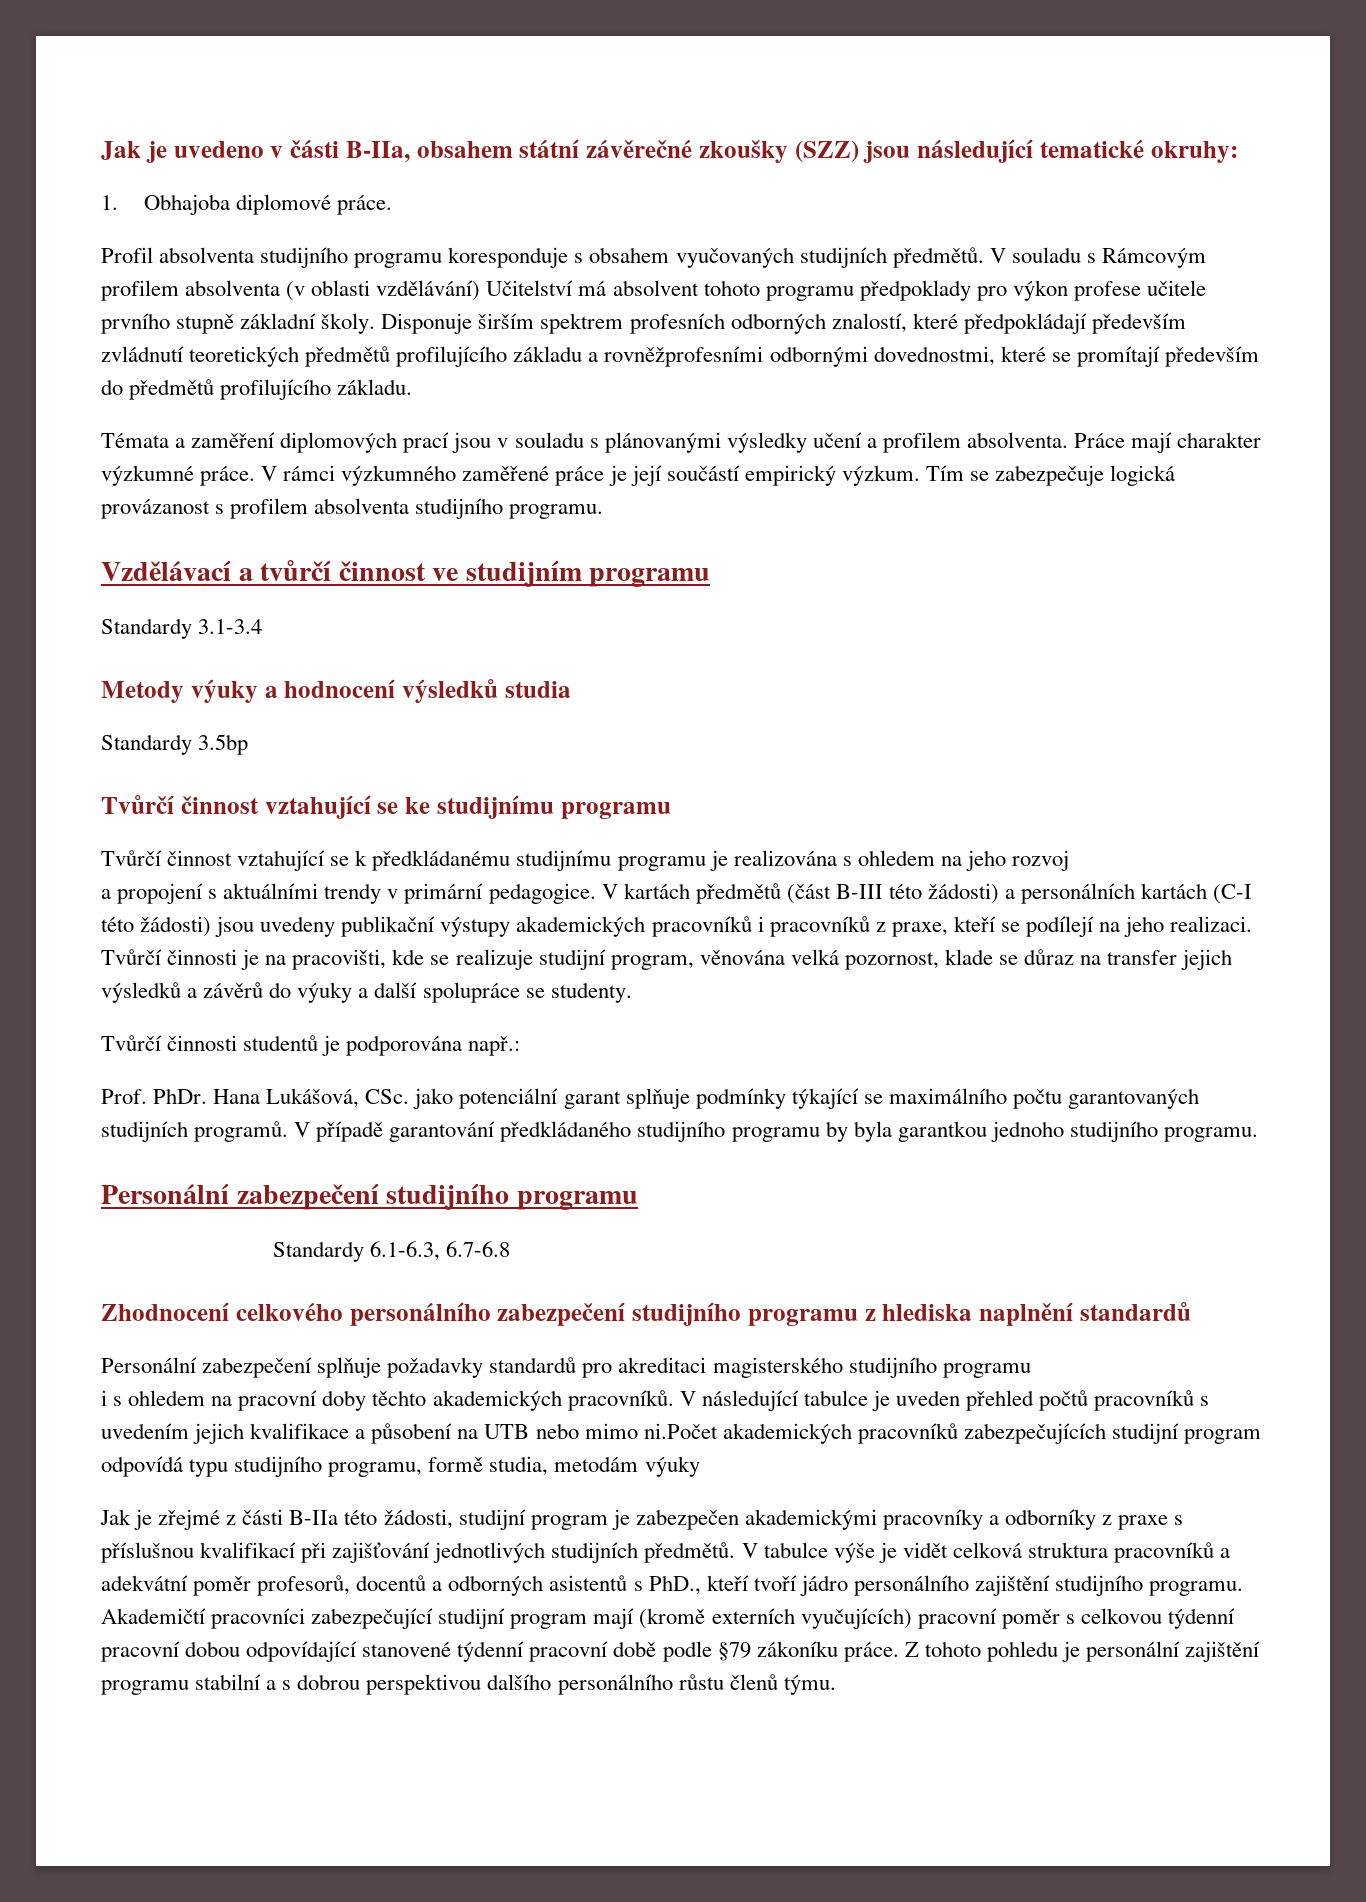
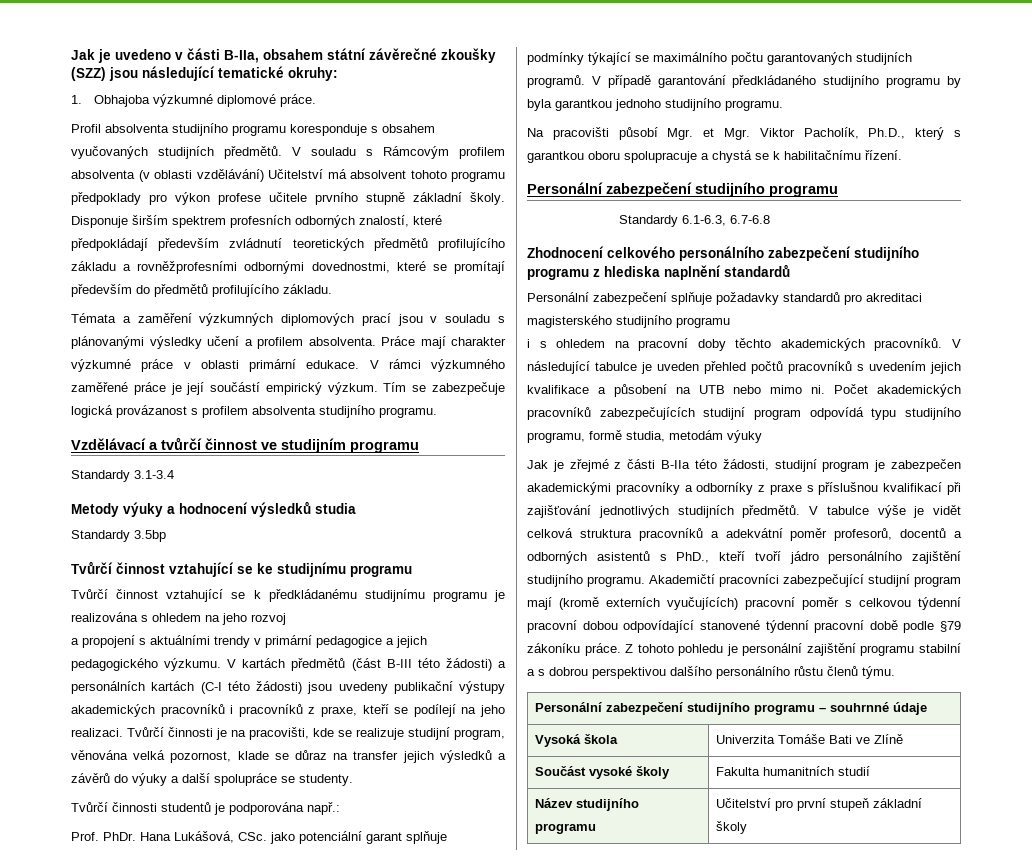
(230, 204) none -> [152,94,213,107] výzkumné
(276, 440) none -> [199,313,274,326] výzkumných
[200,466,256,486] práce. -> [141,359,360,372] práce v oblasti primární edukace.
[488,883,596,904] pedagogice. -> [316,636,427,648] [71,658,222,671] pedagogice a jejich pedagogického výzkumu.
(1258, 1134) none -> [527,127,962,140] [527,150,902,163] // Na pracovišti působí Mgr. et Mgr. Viktor Pacholík, Ph.D., který s garantkou oboru spolupracuje a chystá se k habilitačnímu řízení.
[643,1423,718,1439] ni.Počet -> [811,384,869,394] ni. Počet
(836, 1685) none -> [535,702,928,715] [535,734,619,747] [716,734,904,744] [535,766,671,779] [716,766,871,776] [535,798,640,811] [535,823,597,834] [716,798,923,811] [716,821,748,834] // Personální zabezpečení studijního programu – souhrnné údaje // Vysoká škola | Univerzita Tomáše Bati ve Zlíně // Součást vysoké školy | Fakulta humanitních studií // Název studijního programu | Učitelství pro první stupeň základní školy

